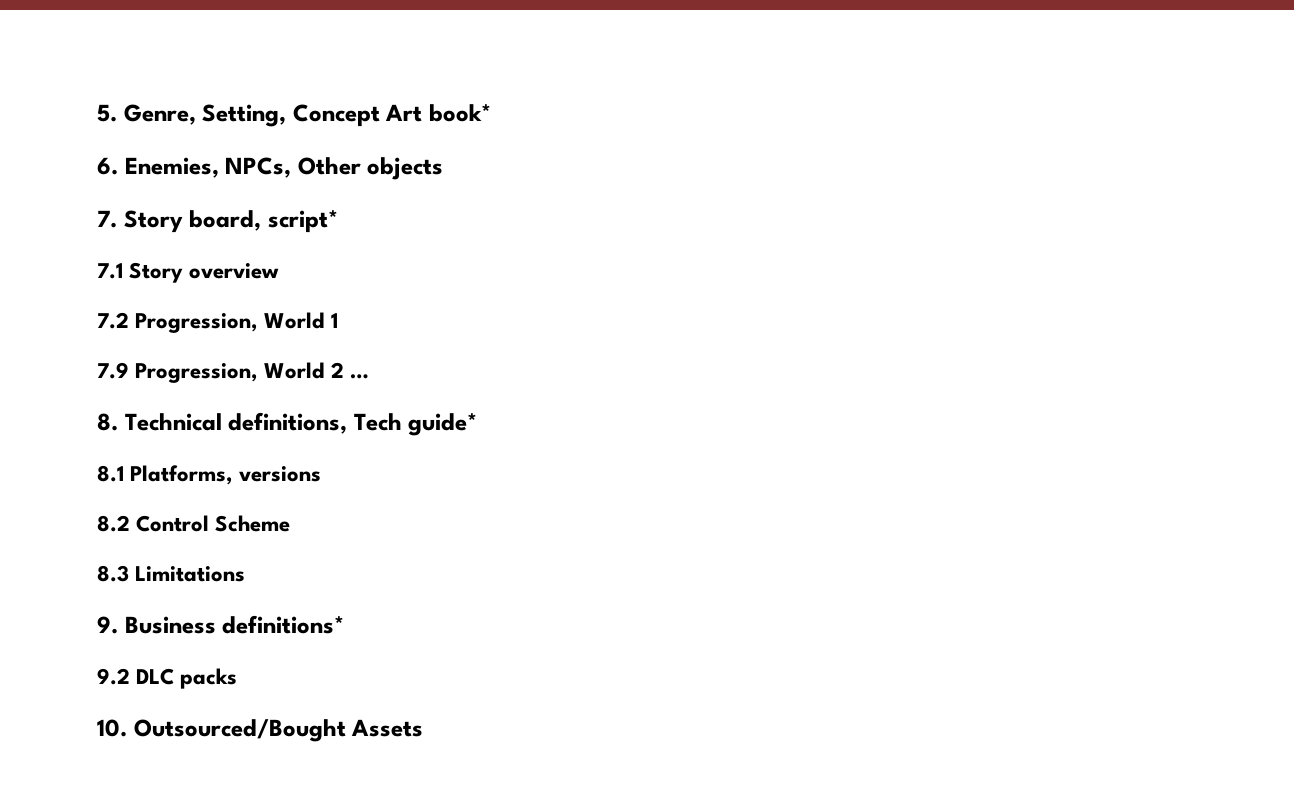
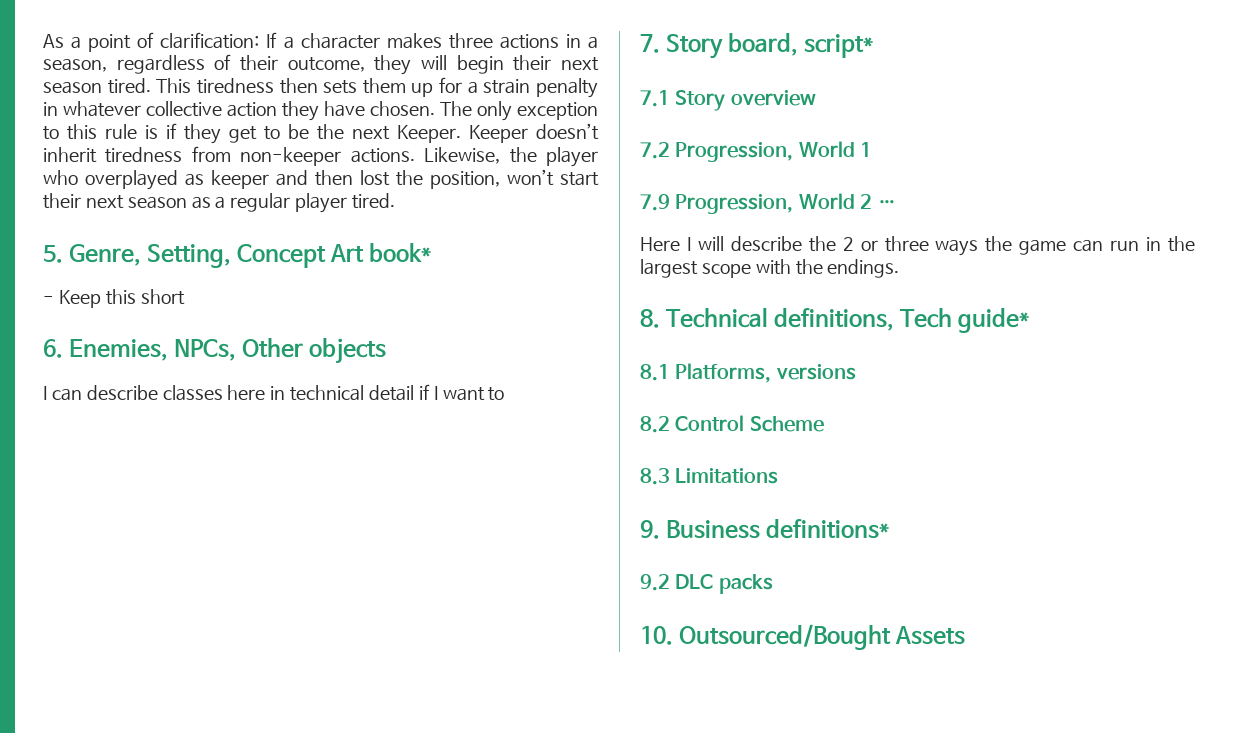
(97, 113) none -> [43,32,598,52] [43,54,599,75] [43,77,598,98] [43,101,598,121] [43,123,599,144] [43,146,599,167] [43,169,600,190] [43,193,395,213] As a point of clarification: If a character makes three actions in a season, regardless of their outcome, they will begin their next season tired. This tiredness then sets them up for a strain penalty in whatever collective action they have chosen. The only exception to this rule is if they get to be the next Keeper. Keeper doesn’t inherit tiredness from non-keeper actions. Likewise, the player who overplayed as keeper and then lost the position, won’t start their next season as a regular player tired. //
(492, 113) none -> [43,289,185,308] // - Keep this short
(444, 168) none -> [43,384,505,401] // I can describe classes here in technical detail if I want to
(369, 376) none -> [640,236,1195,256] [640,259,900,278] // Here I will describe the 2 or three ways the game can run in the largest scope with the endings.

